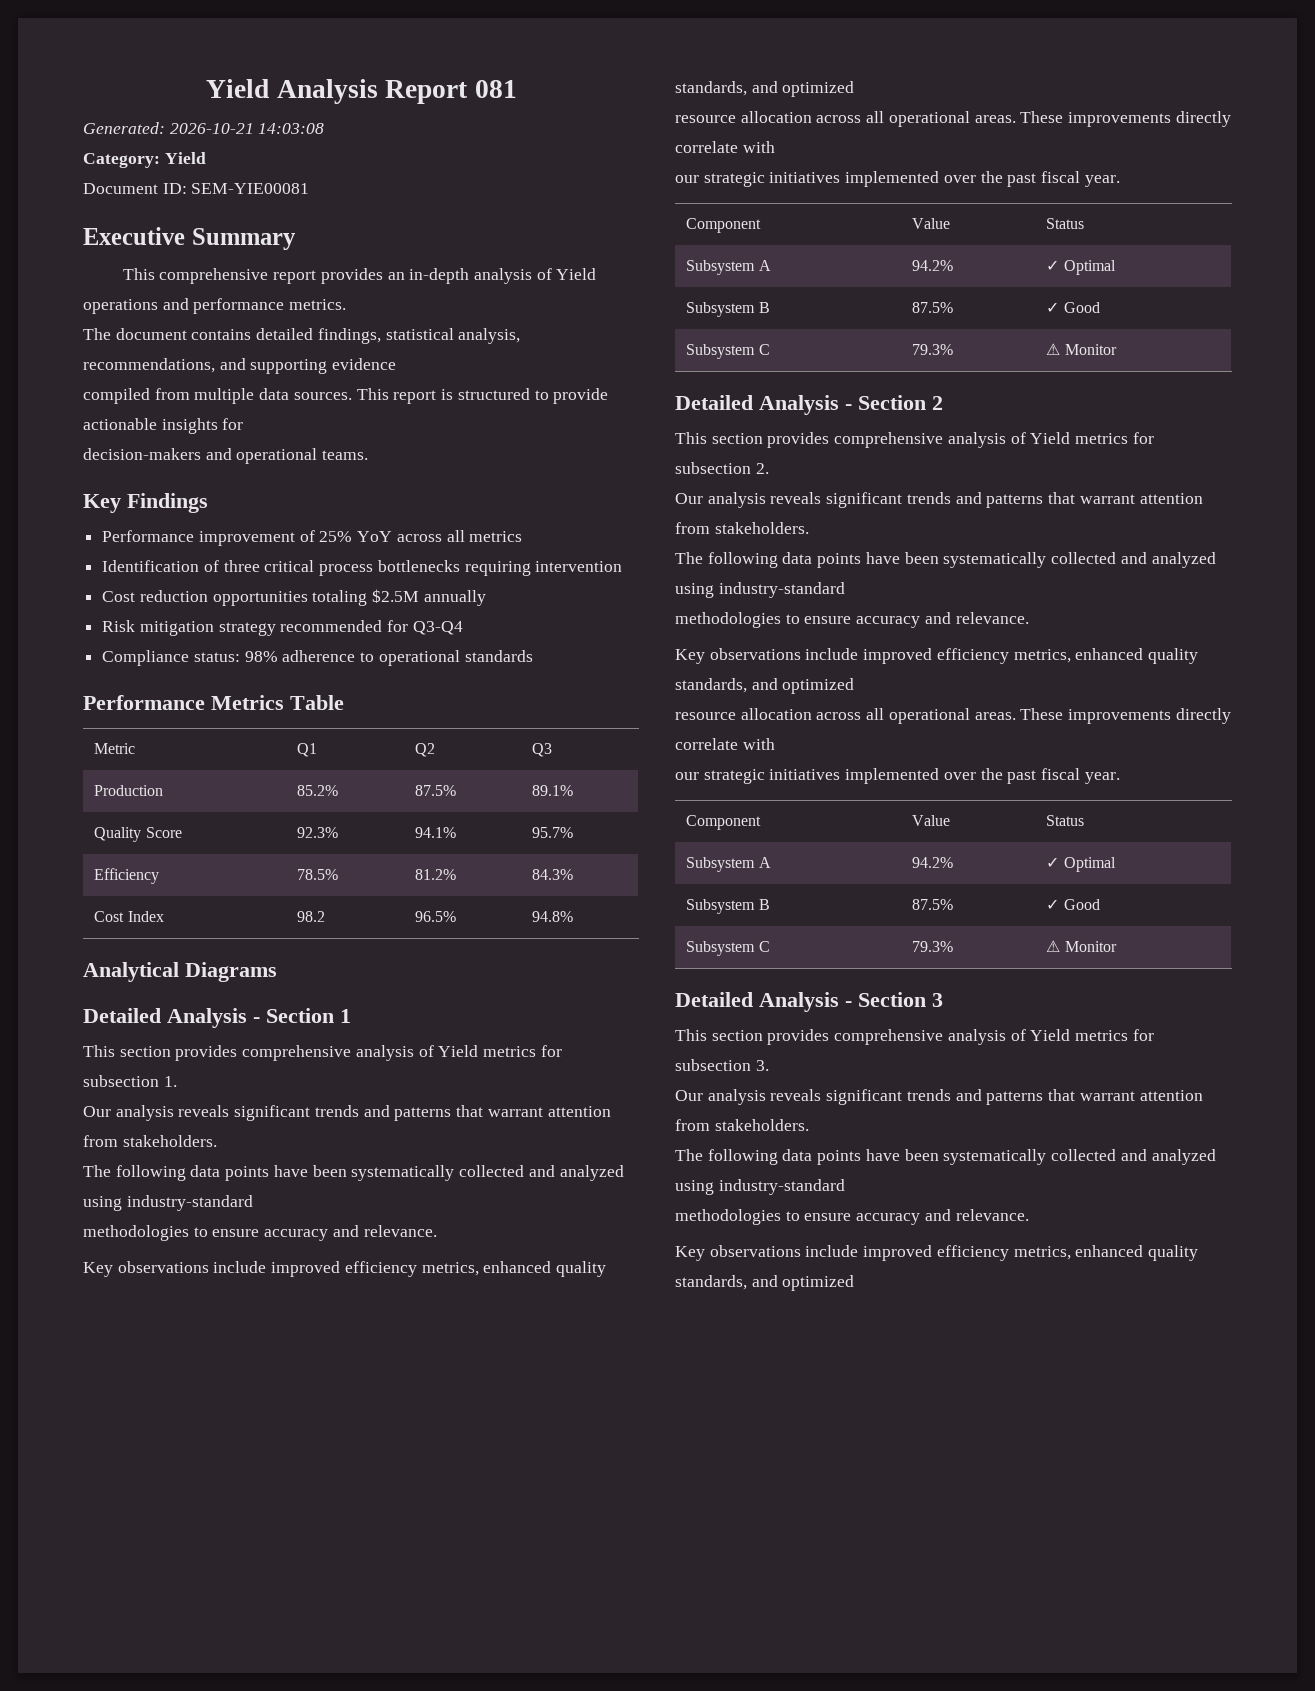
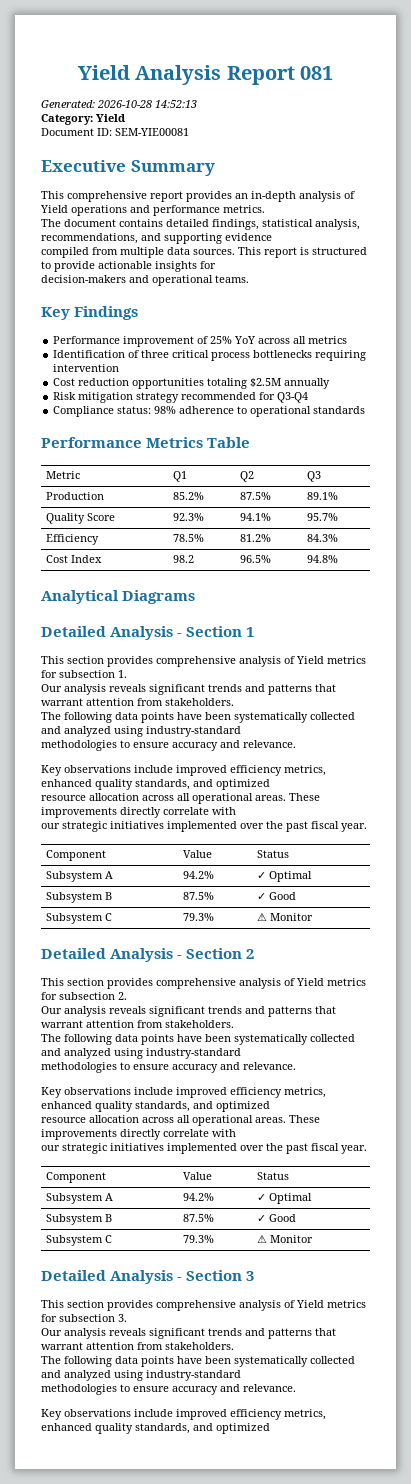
[169,123,325,134] 2026-10-21 14:03:08 -> [97,100,197,108] 2026-10-28 14:52:13

